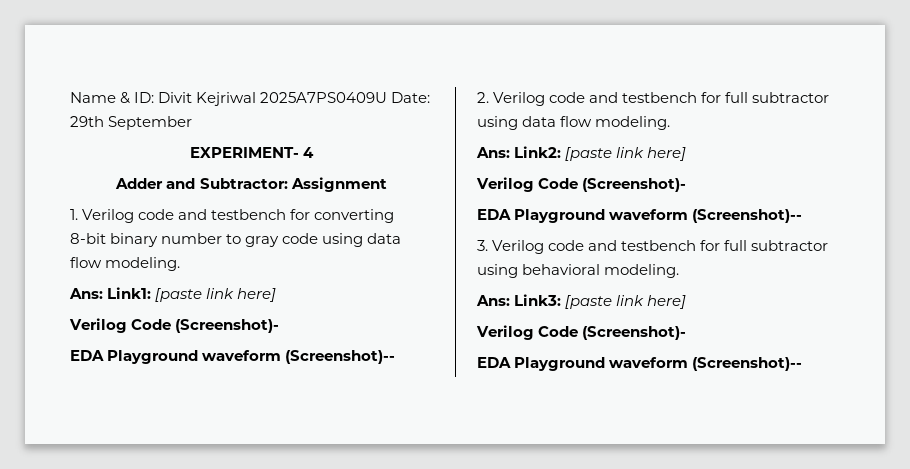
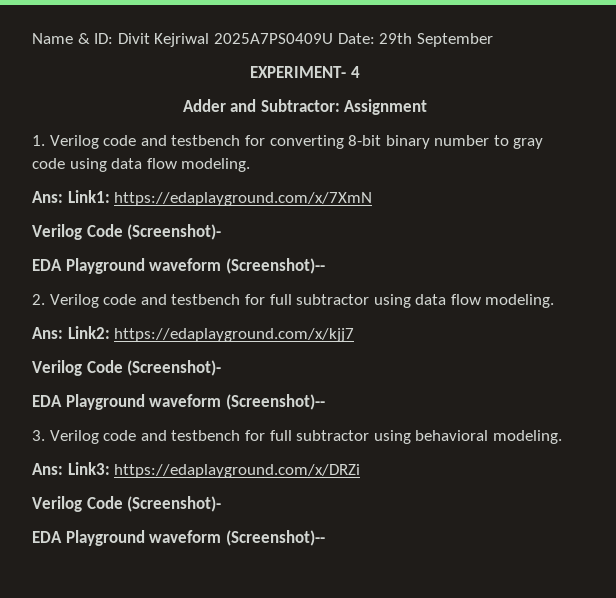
[155,288,277,302] [paste link here] -> [114,192,373,206] https://edaplayground.com/x/7XmN
[565,147,687,161] [paste link here] -> [114,328,355,342] https://edaplayground.com/x/kjj7
[565,295,687,309] [paste link here] -> [114,464,361,478] https://edaplayground.com/x/DRZi

